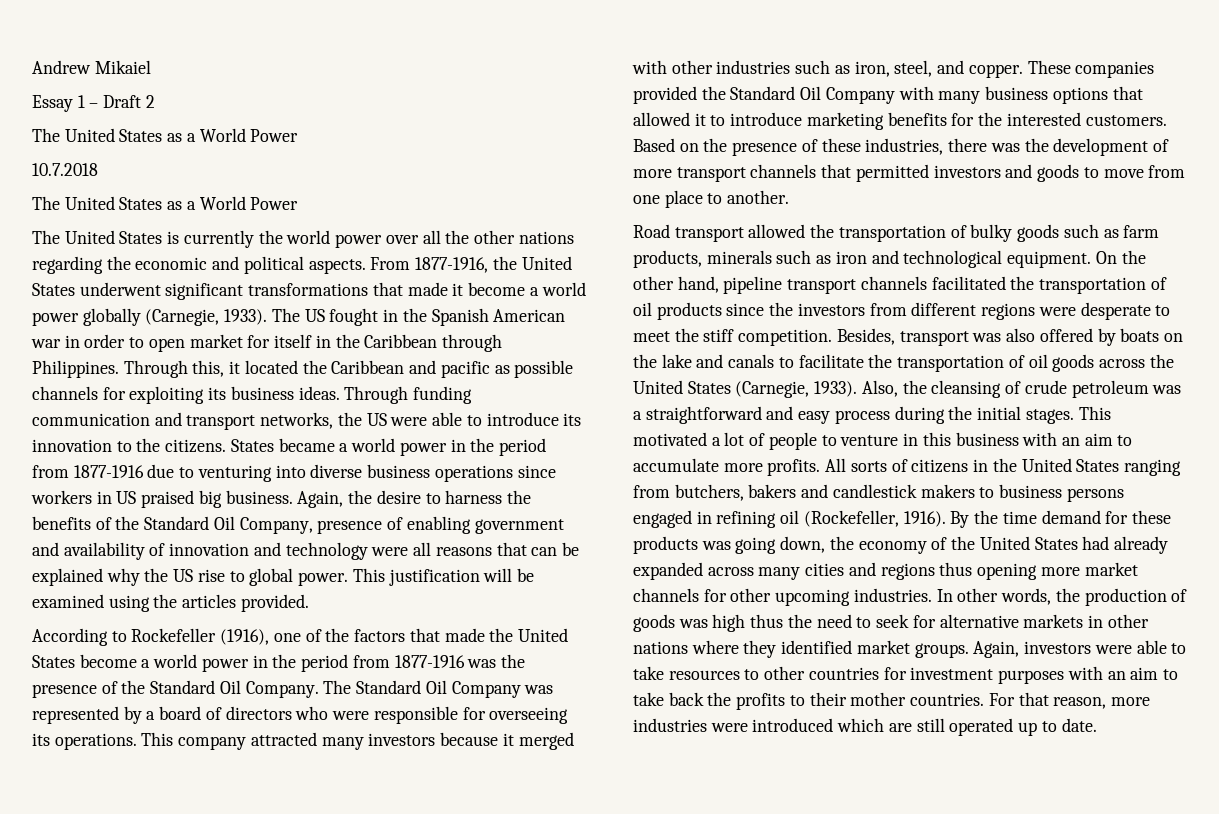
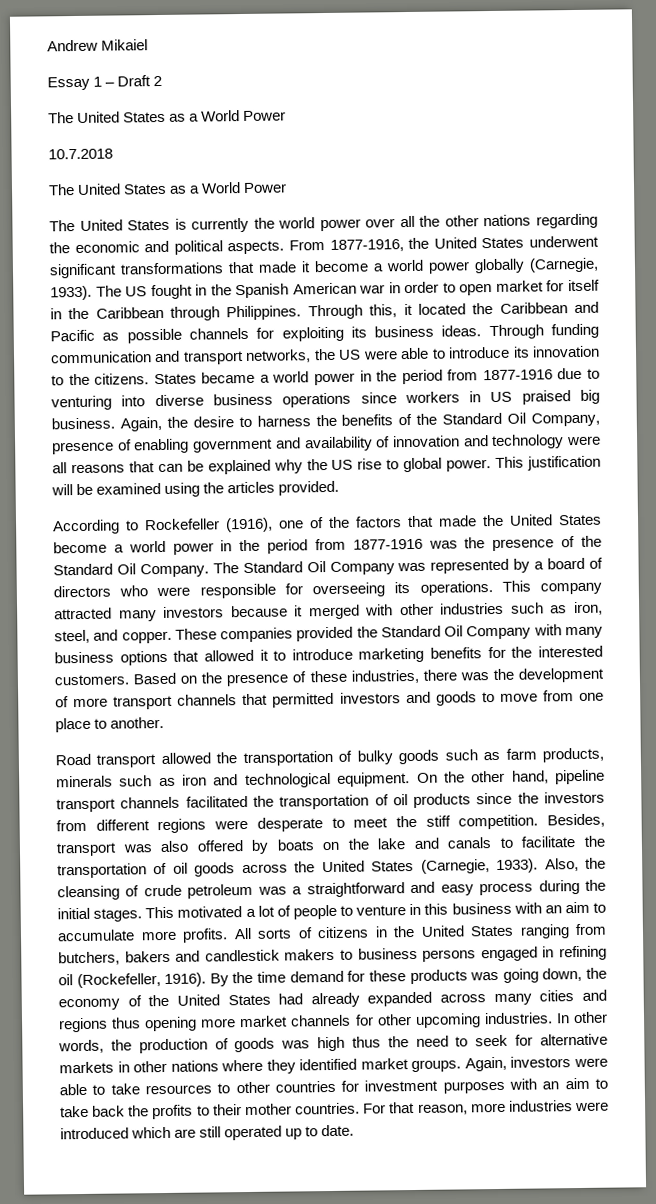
[440,361,490,378] pacific -> [50,329,95,342] Pacific

